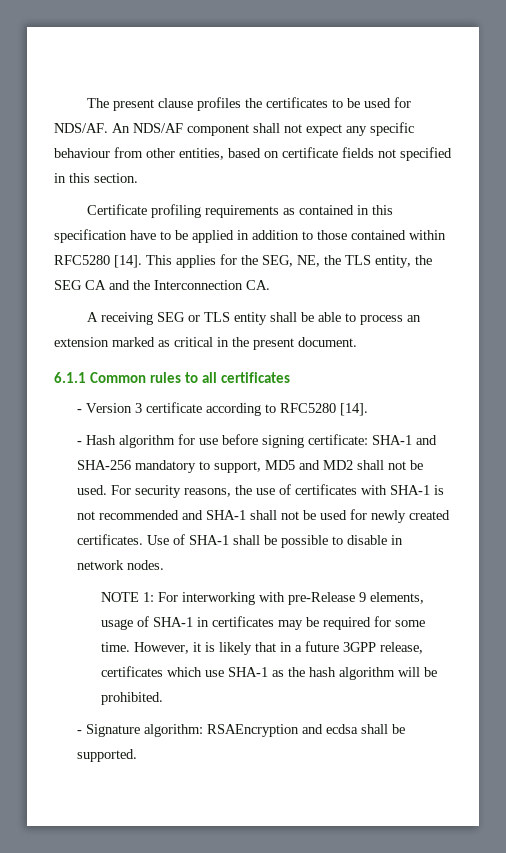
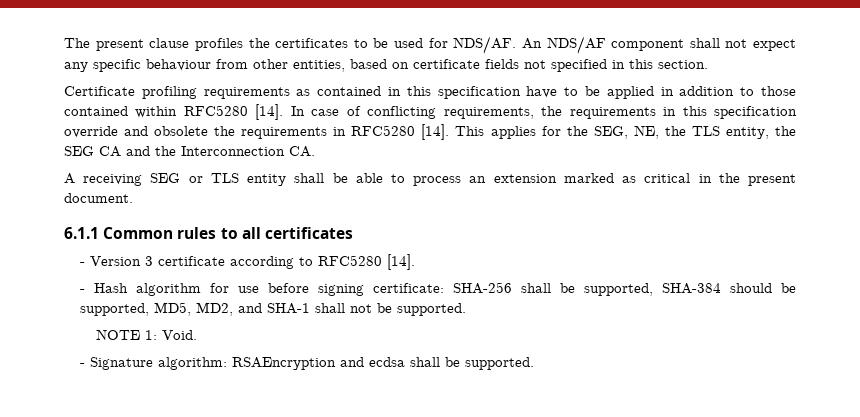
(142, 261) none -> [290,106,797,119] [64,124,450,140] In case of conflicting requirements, the requirements in this specification override and obsolete the requirements in RFC5280 [14].
[372,435,438,445] [77,460,424,473] [77,484,445,498] [77,510,180,520] SHA-1 and SHA-256 mandatory to support, MD5 and MD2 shall not be used. For security reasons, the use of certificates with SHA-1 is not recommended -> [453,282,796,296] [80,302,234,316] SHA-256 shall be supported, SHA-384 should be supported, MD5, MD2,
[320,509,451,523] [77,534,404,548] [77,560,165,570] [100,592,424,605] [100,616,425,630] [100,641,423,655] [100,666,437,680] [100,692,163,705] used for newly created certificates. Use of SHA-1 shall be possible to disable in network nodes. // NOTE 1: For interworking with pre-Release 9 elements, usage of SHA-1 in certificates may be required for some time. However, it is likely that in a future 3GPP release, certificates which use SHA-1 as the hash algorithm will be prohibited. -> [397,303,467,316] [96,329,198,340] supported. // NOTE 1: Void.

